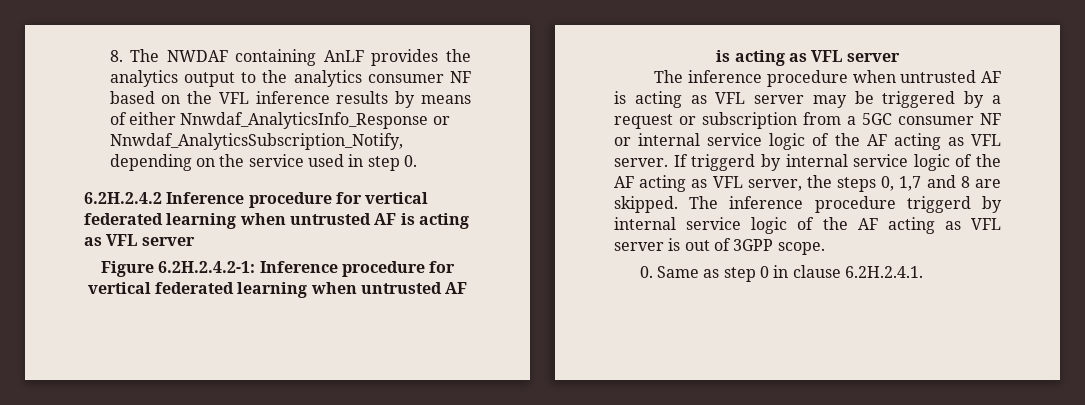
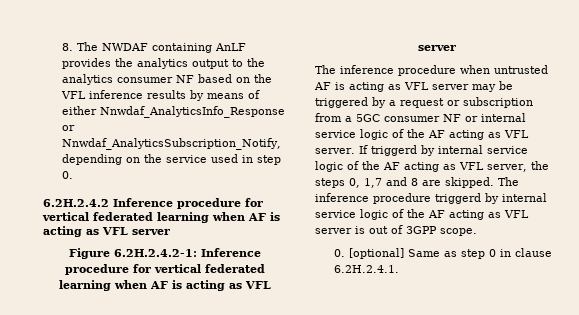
[289,213,371,225] untrusted -> (245, 216) none
[360,282,442,294] untrusted -> (147, 284) none
(653, 272) none -> [348,248,404,259] [optional]

